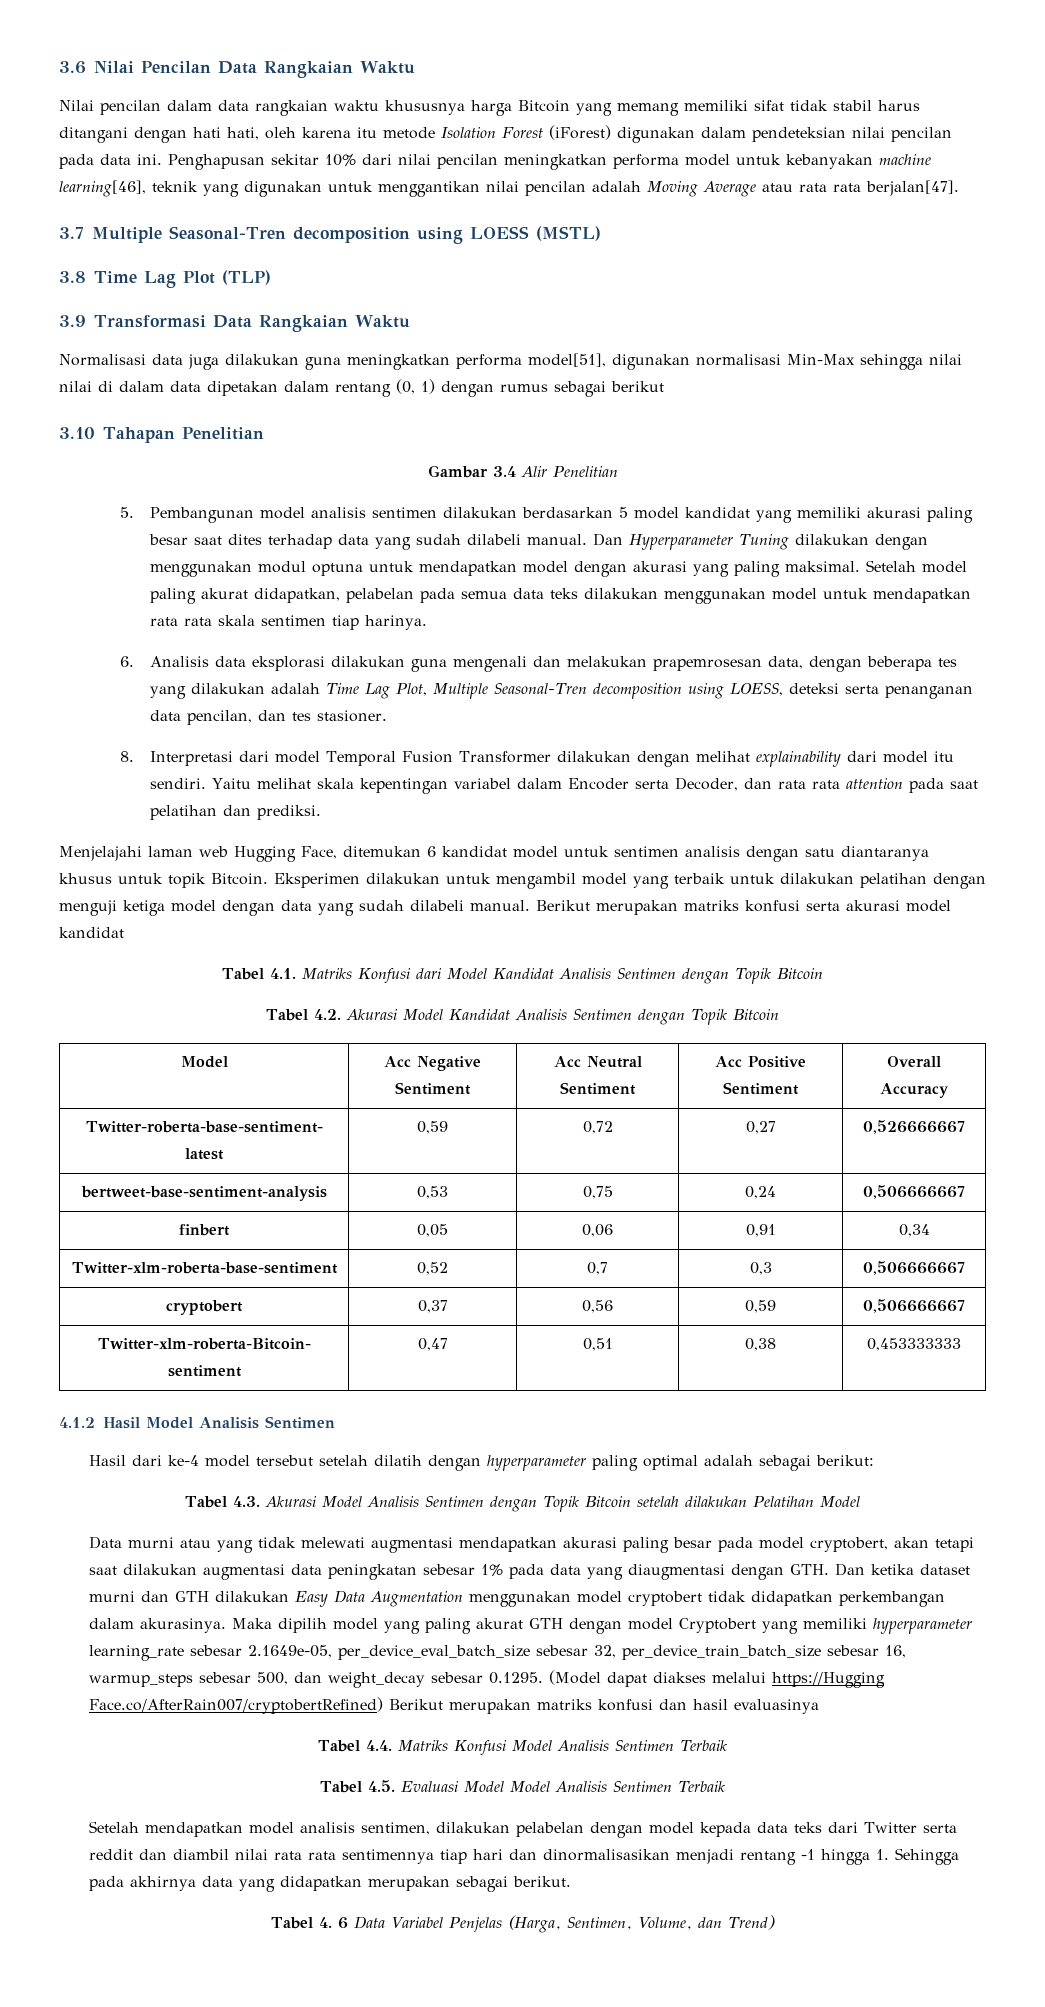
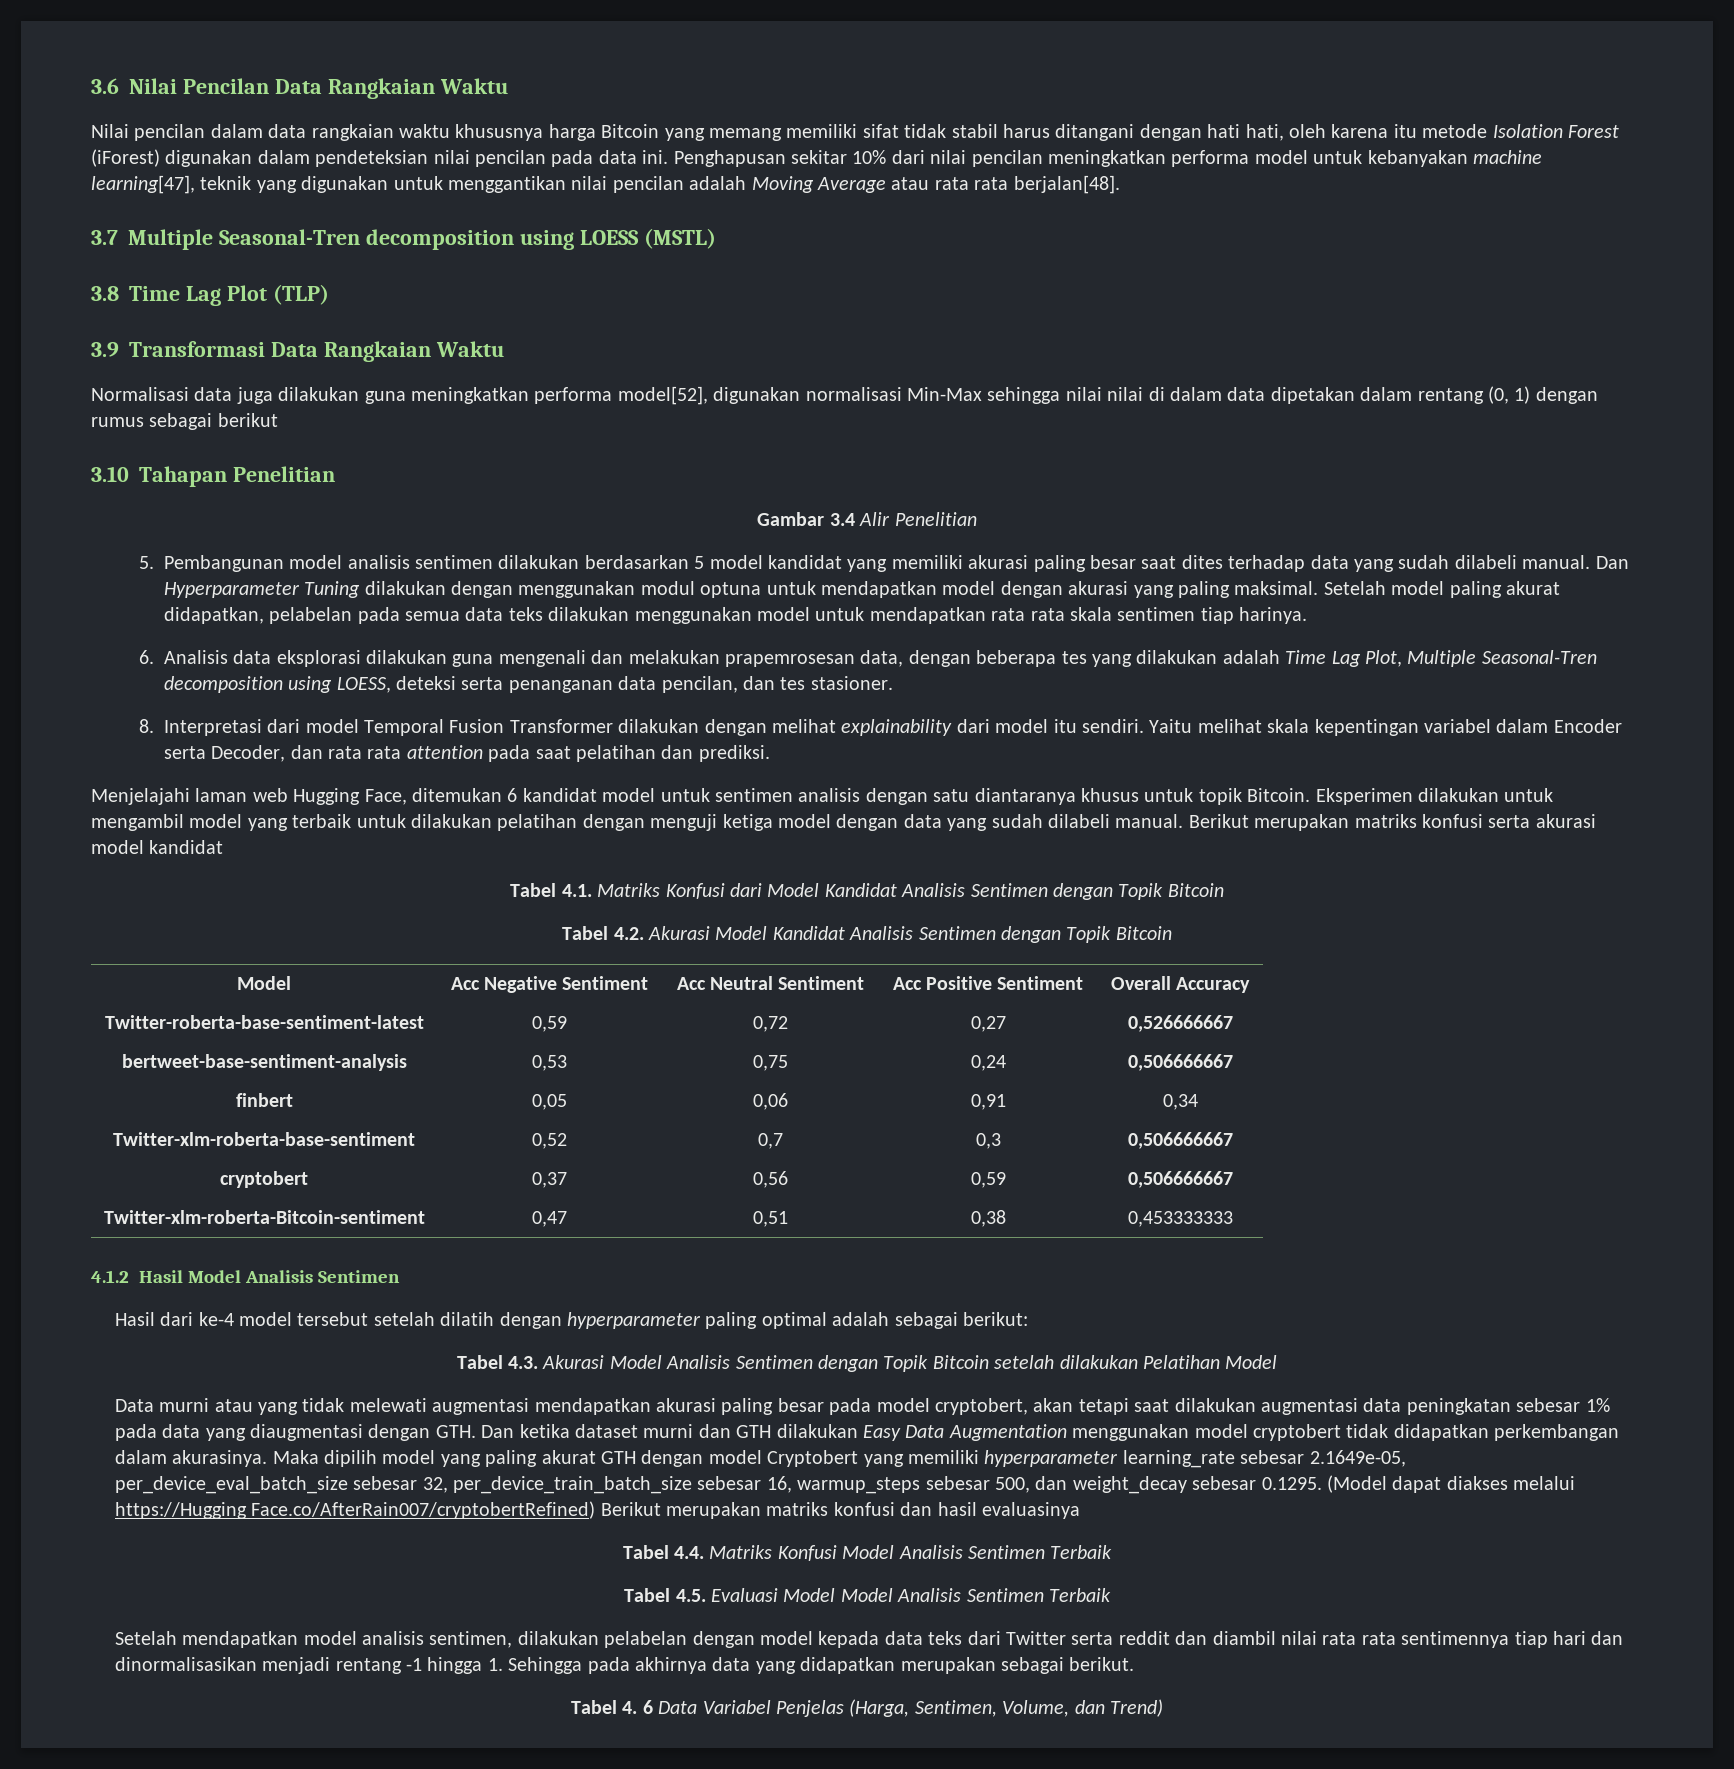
[59,180,146,197] learning[46], -> [91,175,195,194] learning[47],
[865,180,959,196] berjalan[47]. -> [1013,175,1120,194] berjalan[48].
[528,353,606,367] model[51], -> [617,386,708,405] model[52],

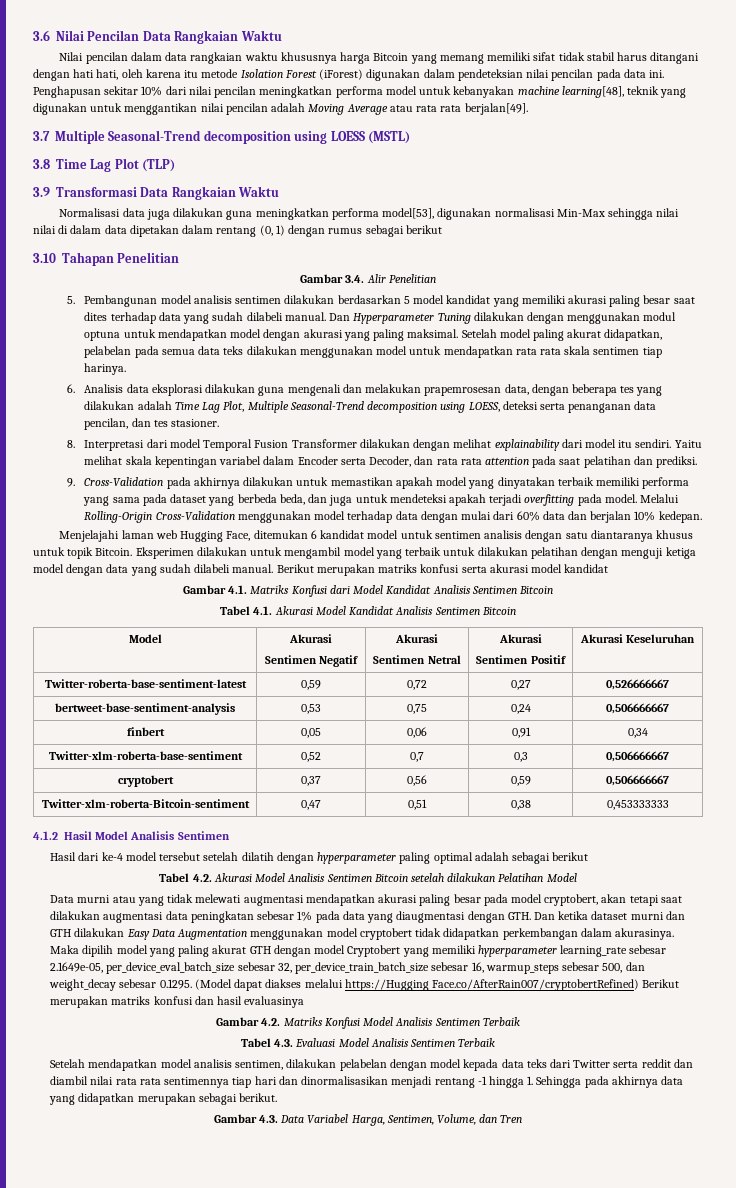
[91,175,195,194] learning[47], -> [561,86,624,98] learning[48],
[1013,175,1120,194] berjalan[48]. -> [464,103,528,115] berjalan[49].
[218,229,360,245] Seasonal-Tren -> [108,130,202,141] Seasonal-Trend
[617,386,708,405] model[52], -> [382,208,435,219] model[53],
[829,513,855,526] 3.4 -> [345,275,365,283] 3.4.
[1481,650,1597,664] Seasonal-Tren -> [289,401,364,410] Seasonal-Trend
(770, 753) none -> [67,477,690,489] [83,494,680,506] [84,511,702,523] // 9. Cross-Validation pada akhirnya dilakukan untuk memastikan apakah model yang dinyatakan terbaik memiliki performa yang sama pada dataset yang berbeda beda, dan juga untuk mendeteksi apakah terjadi overfitting pada model. Melalui Rolling-Origin Cross-Validation menggunakan model terhadap data dengan mulai dari 60% data dan berjalan 10% kedepan.
[510,883,557,897] Tabel -> [182,585,226,594] Gambar
[1052,883,1164,900] dengan Topik -> (517, 590) none
[613,927,644,940] 4.2. -> [253,606,273,615] 4.1.
[1000,926,1112,943] dengan Topik -> (480, 611) none
[450,976,649,993] [676,976,865,990] [892,976,1084,990] [1110,976,1251,993] Acc Negative Sentiment | Acc Neutral Sentiment | Acc Positive Sentiment | Overall Accuracy -> [289,634,332,643] [264,655,359,667] [395,634,438,643] [373,655,461,664] [498,634,542,643] [476,655,566,664] [579,634,696,643] Akurasi // Sentimen Negatif | Akurasi // Sentimen Netral | Akurasi // Sentimen Positif | Akurasi Keseluruhan
[963,1312,1029,1326] [456,1355,538,1369] berikut: // Tabel 4.3. -> [552,852,589,861] [159,873,212,882] berikut // Tabel 4.2.
[817,1355,929,1372] dengan Topik -> (372, 878) none
[622,1545,704,1559] Tabel 4.4. -> [216,1017,281,1026] Gambar 4.2.
[675,1589,706,1602] 4.5. -> [274,1039,294,1047] 4.3.
[840,1588,893,1602] Model -> (369, 1042) none
[571,1699,910,1717] Tabel 4. 6 Data Variabel Penjelas (Harga, -> [213,1114,385,1126] Gambar 4.3. Data Variabel Harga,
[1109,1699,1163,1717] Trend) -> [500,1115,523,1123] Tren

